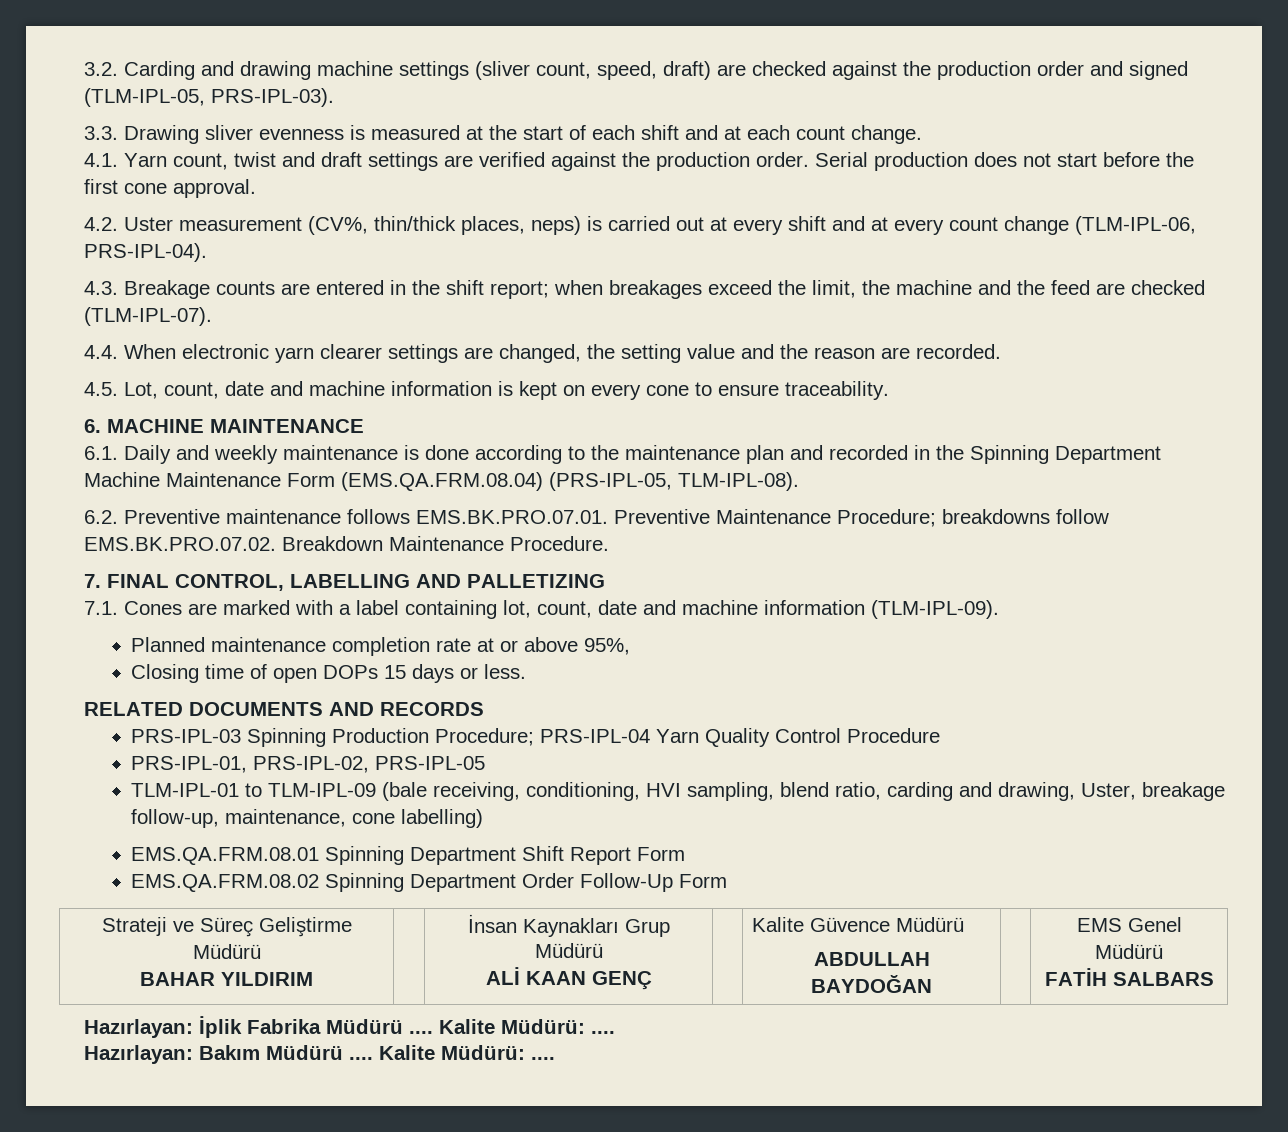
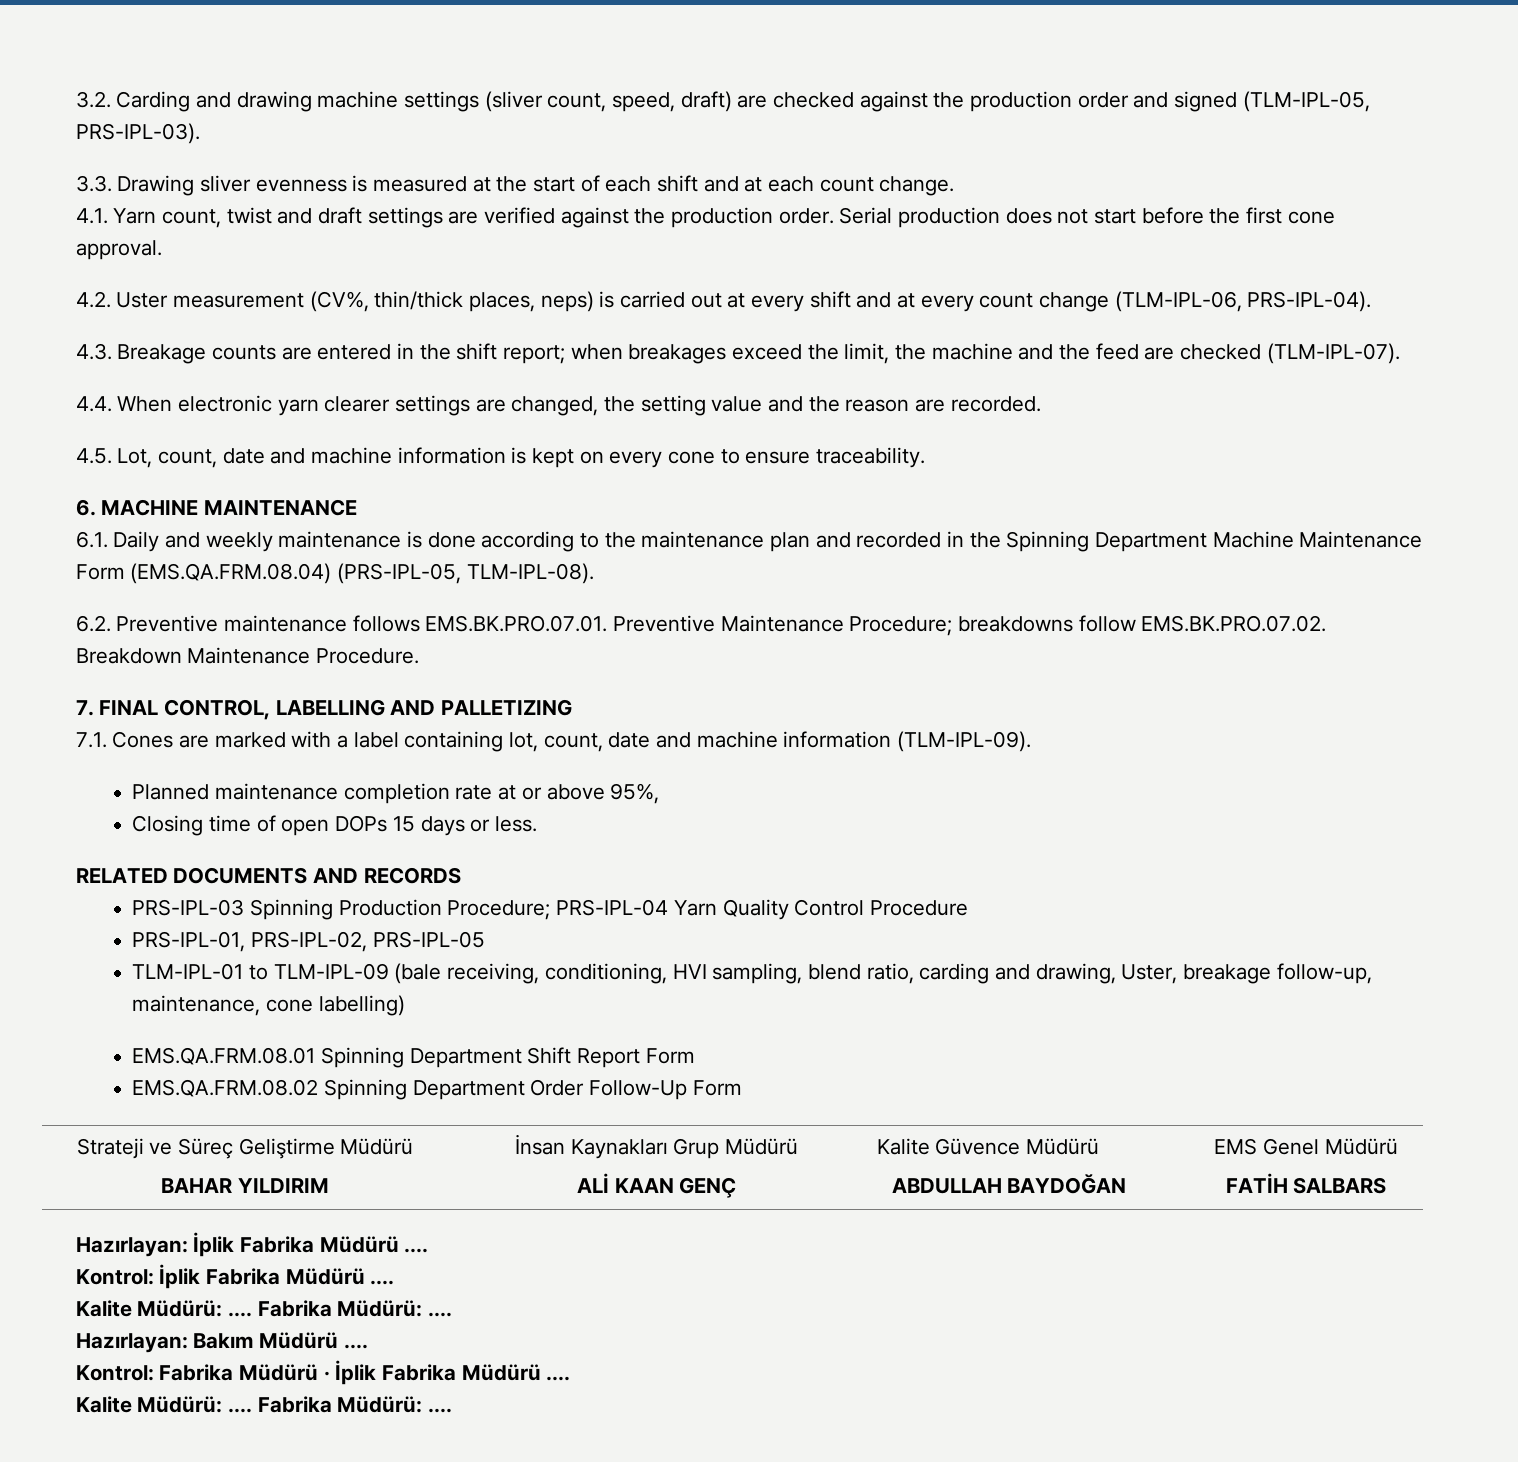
[438,1019,615,1034] Kalite Müdürü: .... -> [75,1264,395,1289] [75,1300,453,1317] // Kontrol: İplik Fabrika Müdürü .... // Kalite Müdürü: .... Fabrika Müdürü: ....
[378,1045,435,1060] Kalite -> [75,1360,571,1385] [75,1396,332,1413] // Kontrol: Fabrika Müdürü · İplik Fabrika Müdürü .... // Kalite Müdürü: .... Fabrika

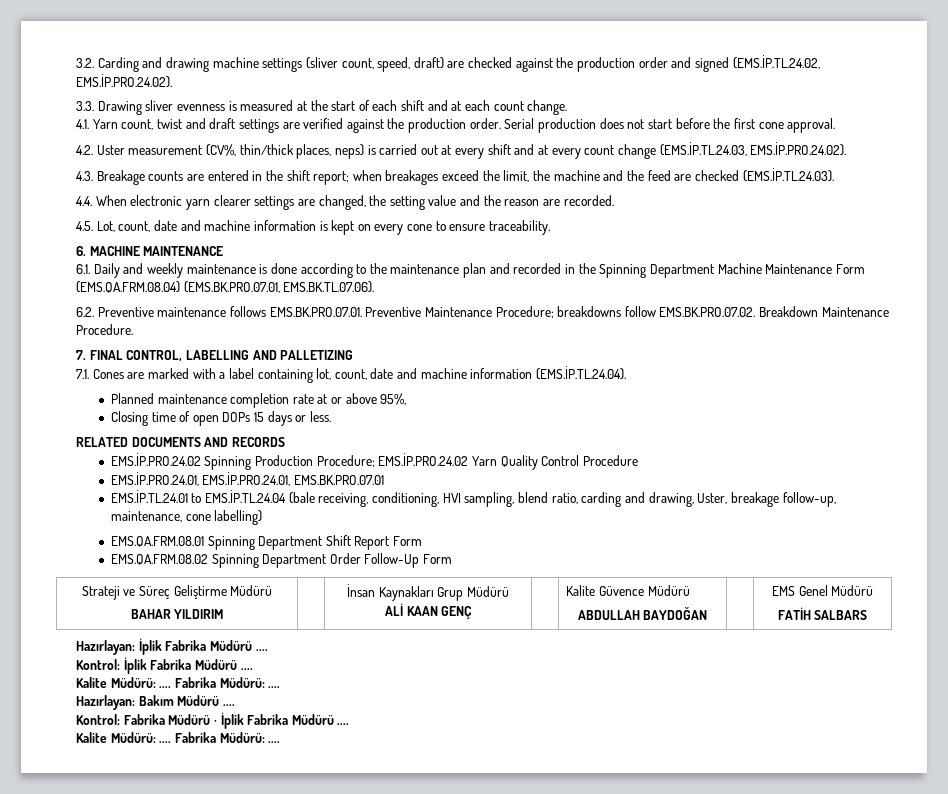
[1242,91,1370,112] [75,123,200,144] (TLM-IPL-05, PRS-IPL-03). -> [732,55,820,69] [76,74,173,88] (EMS.İP.TL.24.02, EMS.İP.PRO.24.02).
[1114,291,1372,312] (TLM-IPL-06, PRS-IPL-04). -> [659,142,847,156] (EMS.İP.TL.24.03, EMS.İP.PRO.24.02).
[1266,343,1400,364] (TLM-IPL-07). -> [742,168,834,182] (EMS.İP.TL.24.03).
[337,563,594,584] (PRS-IPL-05, TLM-IPL-08). -> [183,281,375,293] (EMS.BK.PRO.07.01, EMS.BK.TL.07.06).
[897,731,1032,752] (TLM-IPL-09). -> [536,366,627,380] (EMS.İP.TL.24.04).
[132,899,245,916] PRS-IPL-03 -> [110,453,201,466] EMS.İP.PRO.24.02
[556,899,669,916] PRS-IPL-04 -> [378,453,469,466] EMS.İP.PRO.24.02
[132,931,485,952] [132,963,389,980] PRS-IPL-01, PRS-IPL-02, PRS-IPL-05 // TLM-IPL-01 to TLM-IPL-09 -> [110,472,385,486] [110,490,287,503] EMS.İP.PRO.24.01, EMS.İP.PRO.24.01, EMS.BK.PRO.07.01 // EMS.İP.TL.24.01 to EMS.İP.TL.24.04

